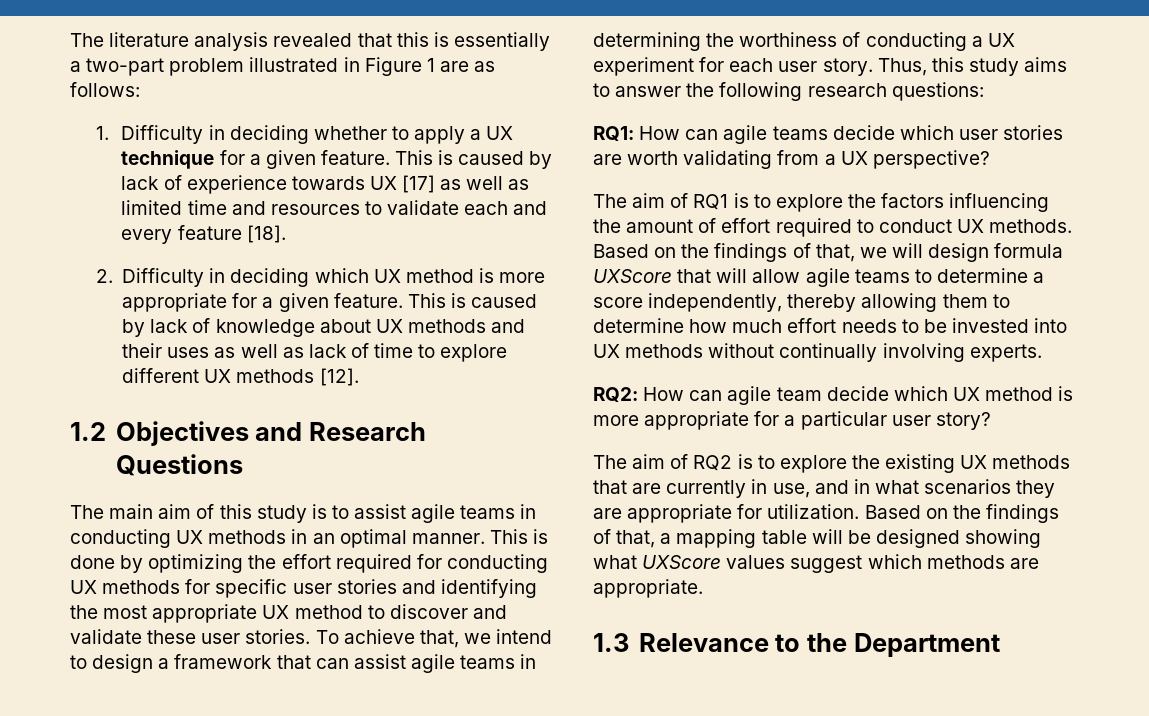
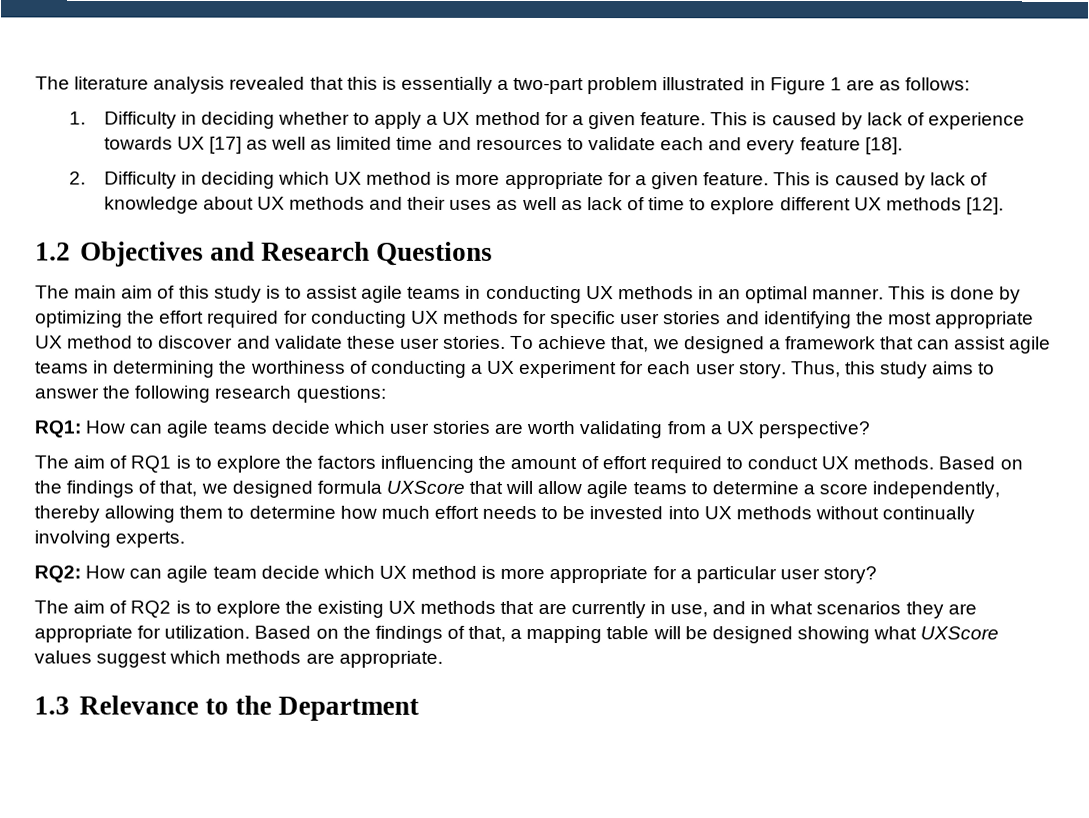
[121,150,215,169] technique -> [474,111,541,125] method
[496,629,553,644] [70,654,154,673] intend to design -> [683,336,765,354] designed
[891,243,990,262] will design -> [231,480,313,498] designed

